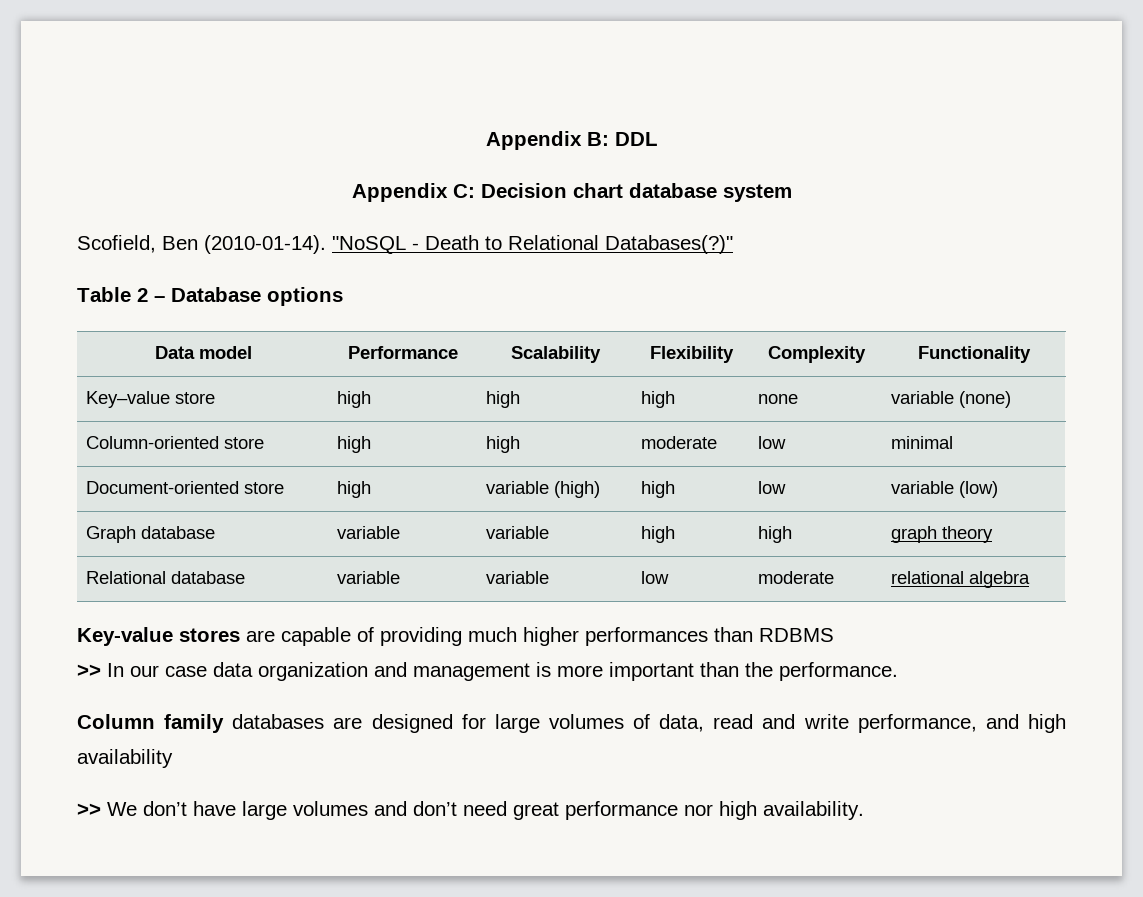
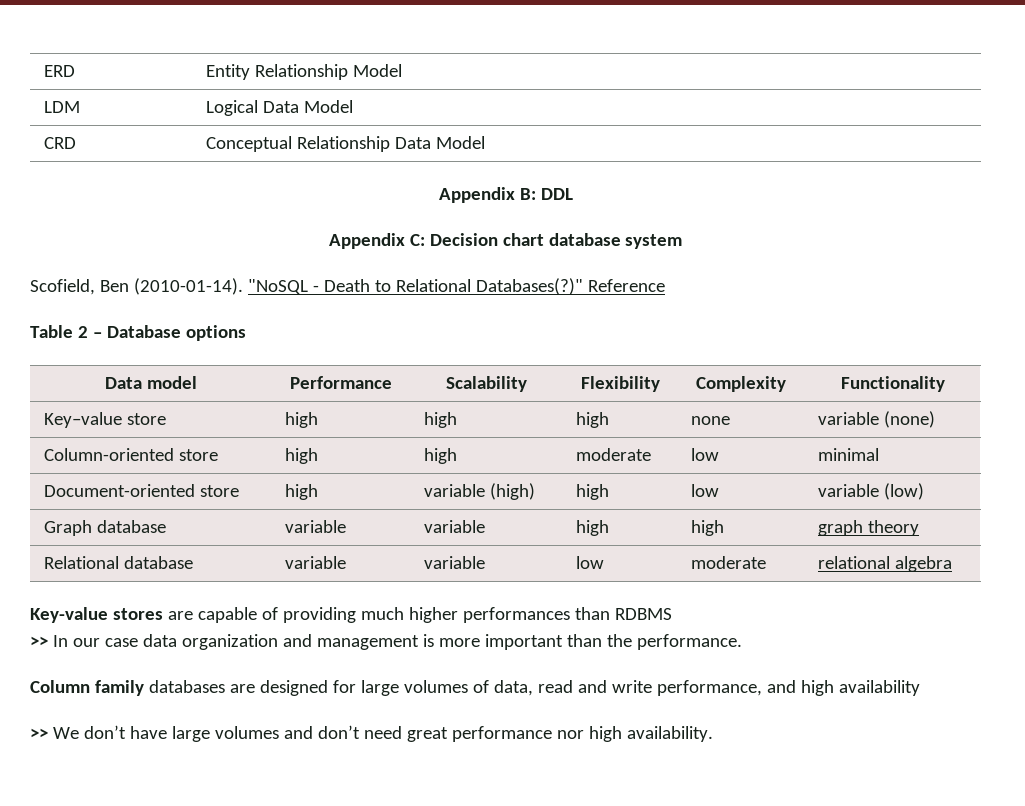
(485, 140) none -> [43,65,75,77] [205,64,402,80] [43,101,80,113] [205,100,353,116] [43,137,76,149] [205,136,485,152] ERD | Entity Relationship Model // LDM | Logical Data Model // CRD | Conceptual Relationship Data Model //
(733, 244) none -> [587,279,665,292] Reference

